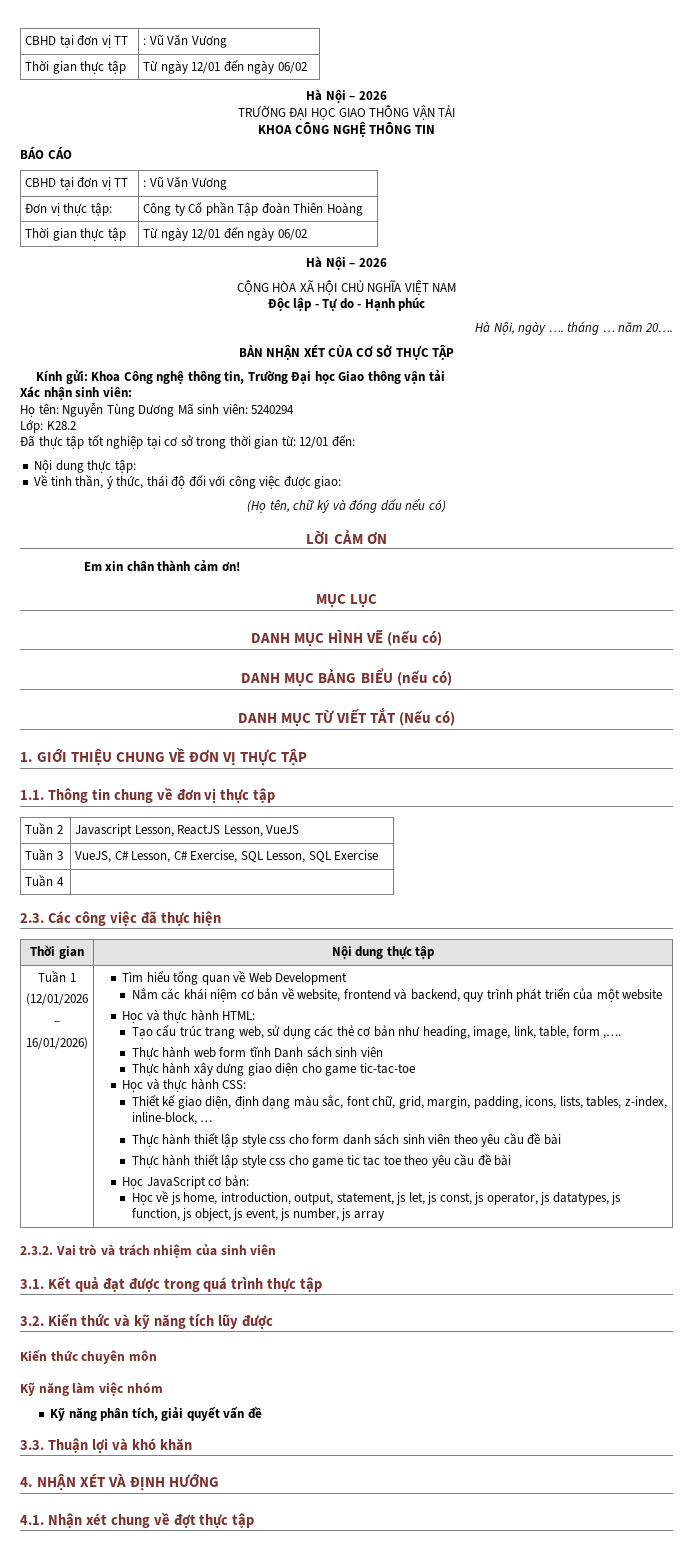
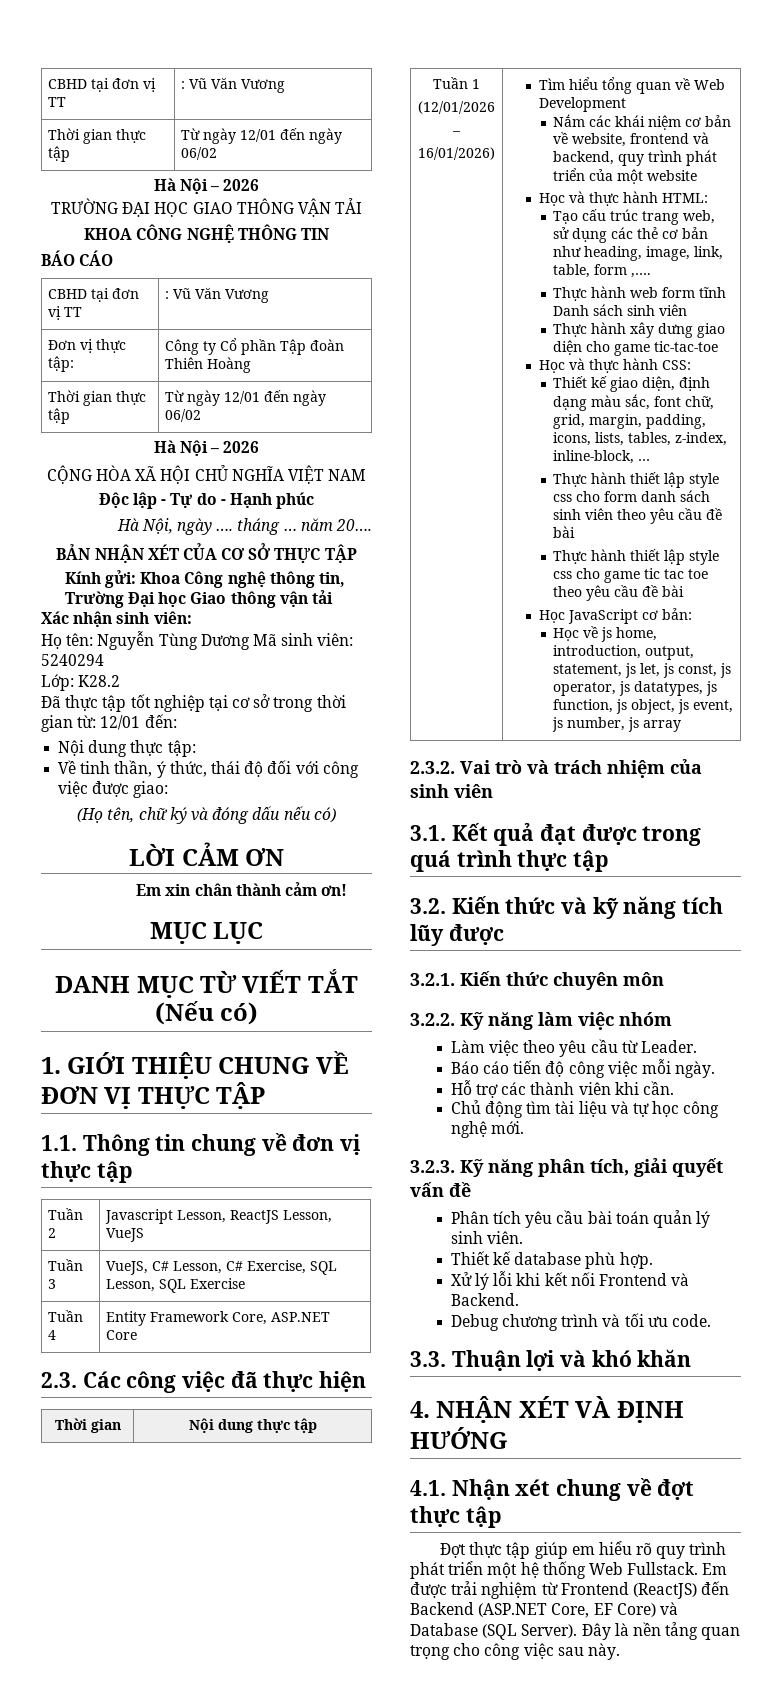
[250,629,443,647] [241,668,452,687] // DANH MỤC HÌNH VẼ (nếu có) // DANH MỤC BẢNG BIỂU (nếu có) -> (264, 933) none
(64, 881) none -> [106,1311,331,1326] [106,1330,138,1340] Entity Framework Core, ASP.NET Core
(274, 1322) none -> [410,973,455,986] 3.2.1.
(157, 1355) none -> [410,1013,455,1026] 3.2.2.
(163, 1387) none -> [450,1039,697,1057] [450,1059,716,1078] [450,1080,674,1098] [450,1100,720,1118] [450,1121,525,1138] [410,1160,455,1173] Làm việc theo yêu cầu từ Leader. // Báo cáo tiến độ công việc mỗi ngày. // Hỗ trợ các thành viên khi cần. // Chủ động tìm tài liệu và tự học công nghệ mới. // 3.2.3.
(262, 1412) none -> [450,1210,711,1228] [450,1231,524,1244] [450,1251,653,1269] [450,1271,690,1290] [450,1293,519,1306] [450,1313,711,1331] // Phân tích yêu cầu bài toán quản lý sinh viên. // Thiết kế database phù hợp. // Xử lý lỗi khi kết nối Frontend và Backend. // Debug chương trình và tối ưu code.
(255, 1520) none -> [439,1541,727,1559] [410,1561,728,1579] [410,1581,730,1599] [410,1602,678,1618] [410,1622,741,1640] [410,1643,620,1660] // Đợt thực tập giúp em hiểu rõ quy trình phát triển một hệ thống Web Fullstack. Em được trải nghiệm từ Frontend (ReactJS) đến Backend (ASP.NET Core, EF Core) và Database (SQL Server). Đây là nền tảng quan trọng cho công việc sau này.

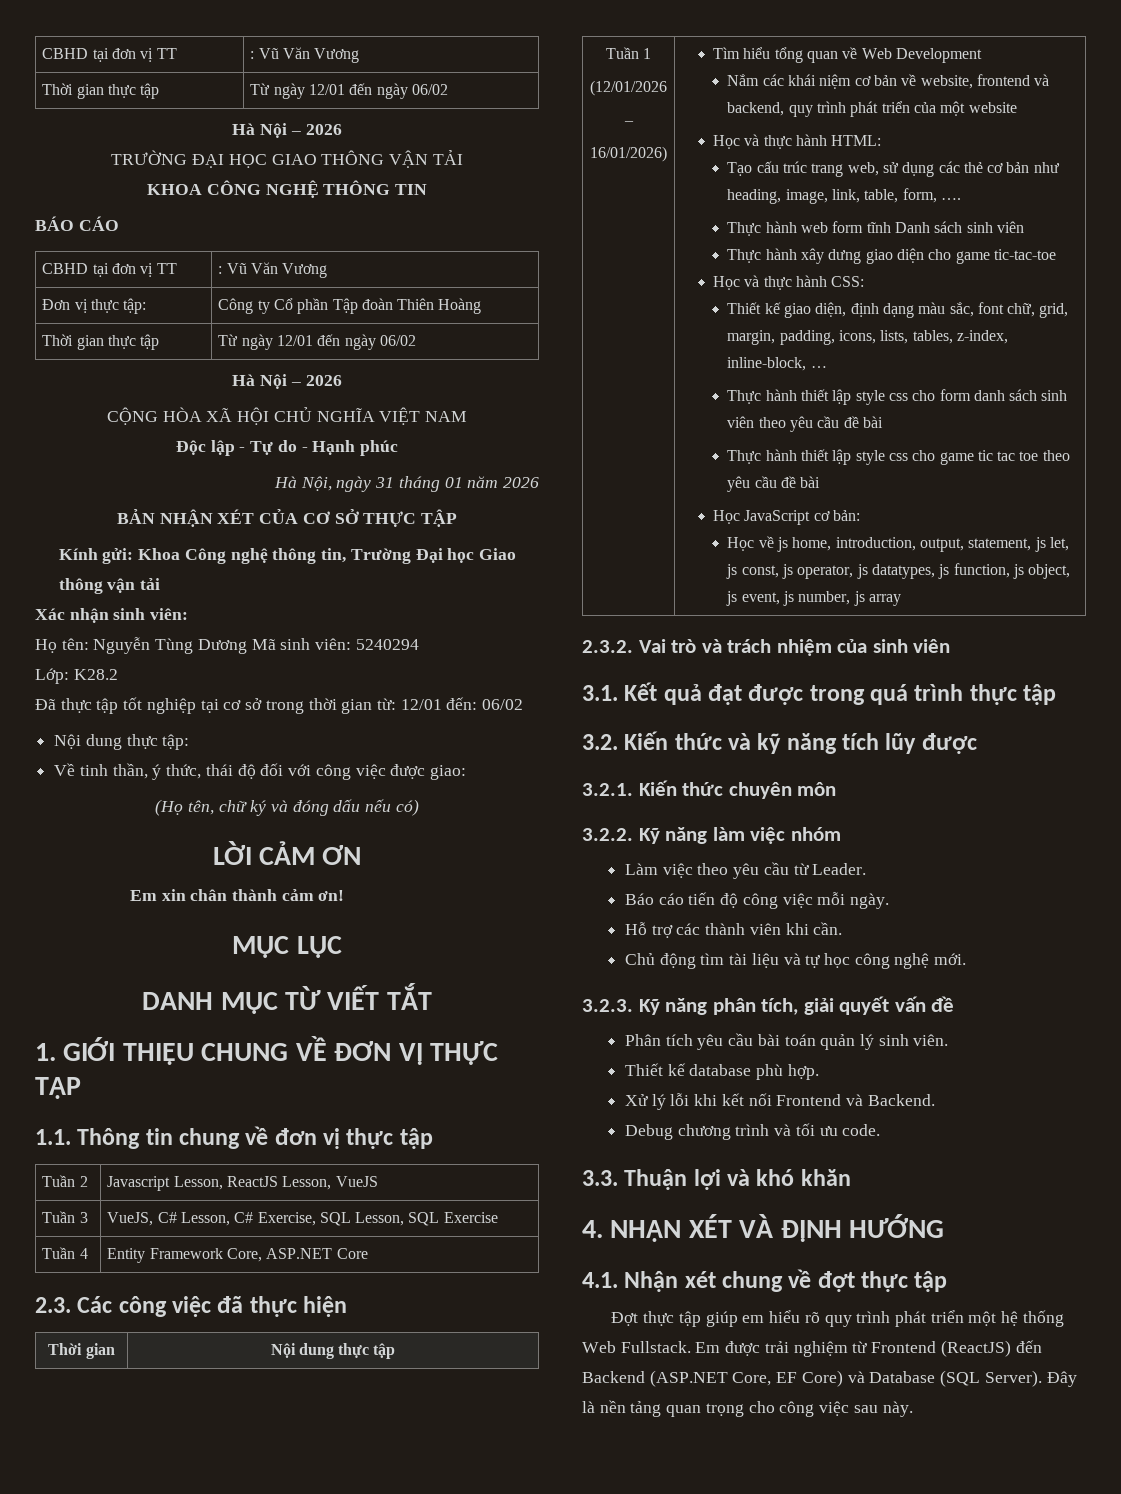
[216,518,372,535] …. tháng … năm 20…. -> [375,476,540,492] 31 tháng 01 năm 2026
(177, 721) none -> [482,699,524,710] 06/02
[154,1001,259,1025] (Nếu có) -> (432, 996) none
[594,264,652,278] form ,…. -> [902,188,961,203] form, ….

